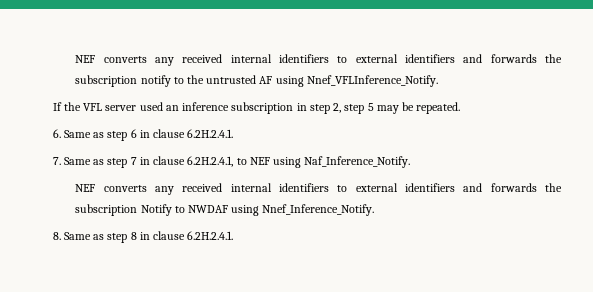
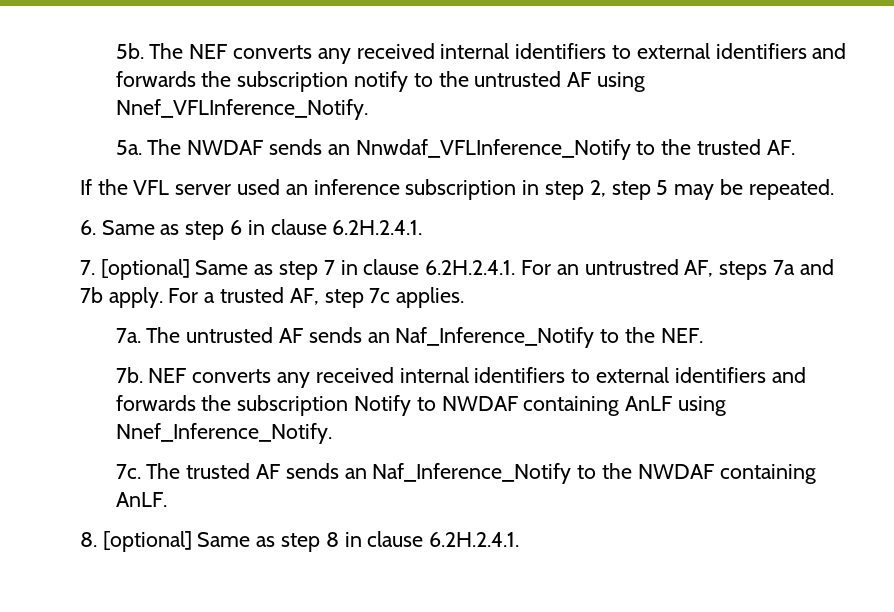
(75, 59) none -> [115,43,184,59] 5b. The
(438, 81) none -> [115,139,795,160] // 5a. The NWDAF sends an Nnwdaf_VFLInference_Notify to the trusted AF.
(61, 161) none -> [100,259,190,280] [optional]
[187,156,411,168] 6.2H.2.4.1, to NEF using Naf_Inference_Notify. // -> [425,259,834,280] [79,287,465,308] [115,327,703,348] [115,367,143,383] 6.2H.2.4.1. For an untrustred AF, steps 7a and 7b apply. For a trusted AF, step 7c applies. // 7a. The untrusted AF sends an Naf_Inference_Notify to the NEF. // 7b.
(229, 209) none -> [523,396,673,416] containing AnLF
(375, 210) none -> [115,463,816,484] [115,492,167,507] // 7c. The trusted AF sends an Naf_Inference_Notify to the NWDAF containing AnLF.
(61, 236) none -> [102,531,192,552] [optional]

